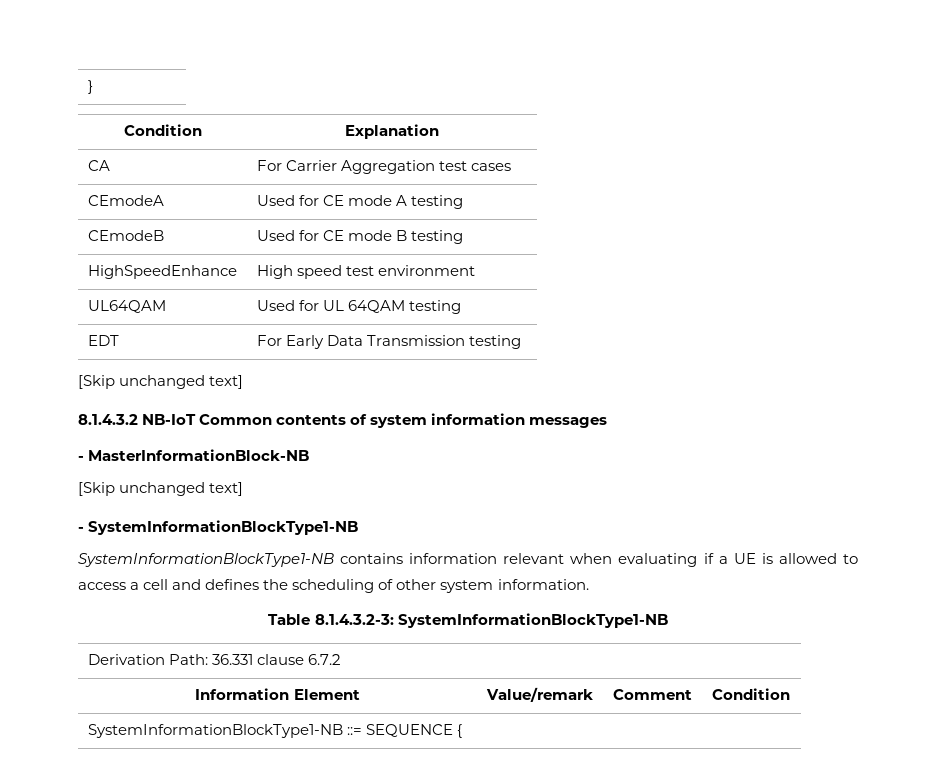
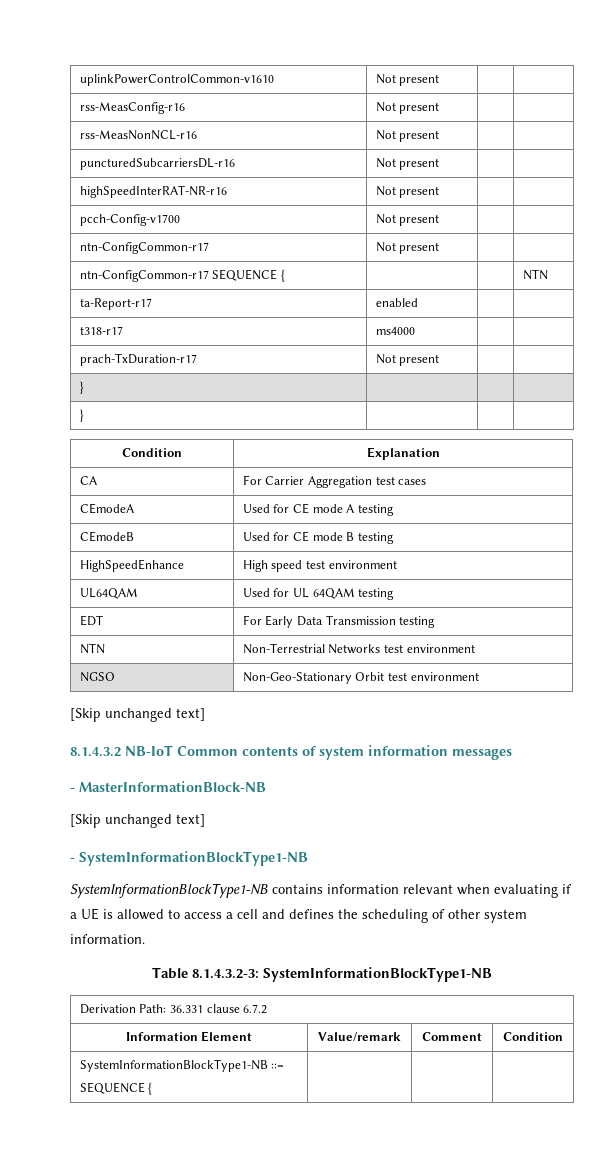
(87, 87) none -> [79,74,274,86] [375,74,440,86] [79,102,185,114] [375,102,440,114] [79,130,197,140] [375,130,440,142] [79,158,235,170] [375,158,440,170] [79,185,227,198] [375,186,440,198] [79,214,180,226] [375,214,440,226] [79,242,209,254] [375,242,440,254] [79,269,285,282] [522,269,548,280] [79,298,152,310] [375,298,418,307] [79,326,123,335] [375,327,415,335] [79,353,197,366] [375,354,440,366] [79,381,84,394] uplinkPowerControlCommon-v1610 | Not present | | // rss-MeasConfig-r16 | Not present | | // rss-MeasNonNCL-r16 | Not present | | // puncturedSubcarriersDL-r16 | Not present | | // highSpeedInterRAT-NR-r16 | Not present | | // pcch-Config-v1700 | Not present | | // ntn-ConfigCommon-r17 | Not present | | // ntn-ConfigCommon-r17 SEQUENCE { | | | NTN // ta-Report-r17 | enabled | | // t318-r17 | ms4000 | | // prach-TxDuration-r17 | Not present | | // } | | | //
(521, 342) none -> [79,643,105,654] [242,643,475,654] [79,672,115,682] [242,672,479,684] // NTN | Non-Terrestrial Networks test environment // NGSO | Non-Geo-Stationary Orbit test environment

